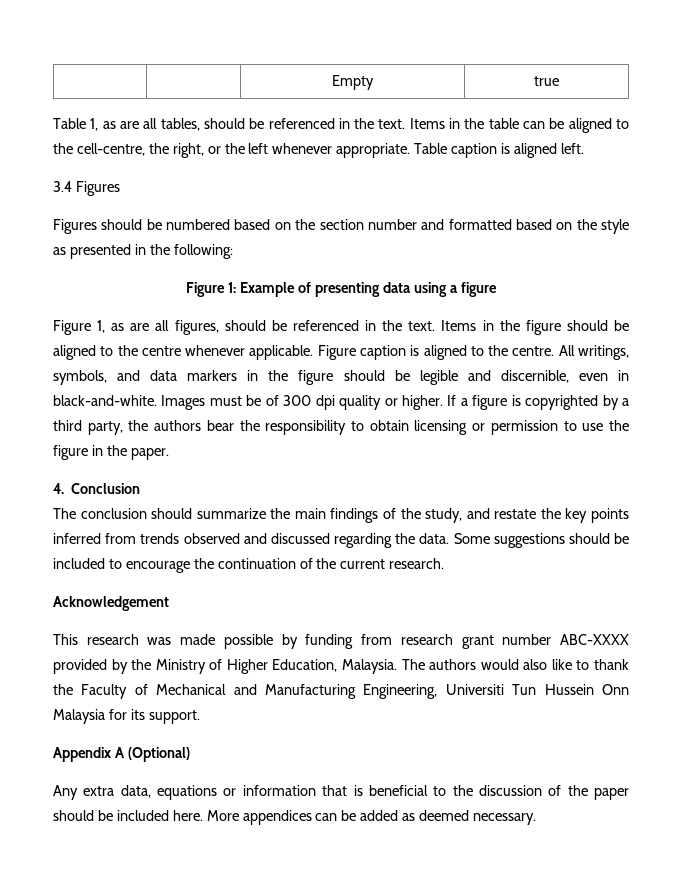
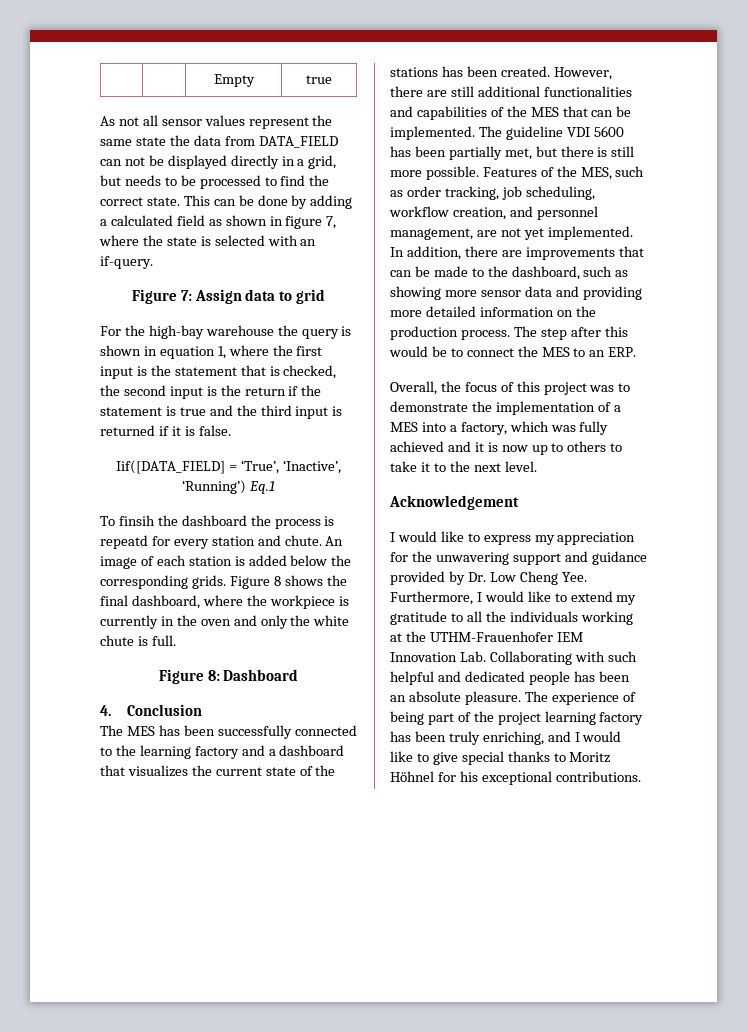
[53,118,629,133] [53,143,584,158] [53,181,120,196] [53,219,630,234] [53,244,233,259] [186,282,497,297] [53,320,630,335] [53,345,629,360] [53,370,630,385] [53,395,629,410] [53,420,629,435] [53,445,169,460] [53,483,141,494] [53,508,629,523] [53,533,629,548] [53,558,445,573] [53,596,169,611] [53,634,630,649] [53,659,629,674] [53,684,629,699] [53,709,200,724] [53,747,190,762] [53,785,630,800] [53,810,537,825] Table 1, as are all tables, should be referenced in the text. Items in the table can be aligned to the cell-centre, the right, or the left whenever appropriate. Table caption is aligned left. // 3.4 Figures // Figures should be numbered based on the section number and formatted based on the style as presented in the following: // Figure 1: Example of presenting data using a figure // Figure 1, as are all figures, should be referenced in the text. Items in the figure should be aligned to the centre whenever applicable. Figure caption is aligned to the centre. All writings, symbols, and data markers in the figure should be legible and discernible, even in black-and-white. Images must be of 300 dpi quality or higher. If a figure is copyrighted by a third party, the authors bear the responsibility to obtain licensing or permission to use the figure in the paper. // 4. Conclusion // The conclusion should summarize the main findings of the study, and restate the key points inferred from trends observed and discussed regarding the data. Some suggestions should be included to encourage the continuation of the current research. // Acknowledgement // This research was made possible by funding from research grant number ABC-XXXX provided by the Ministry of Higher Education, Malaysia. The authors would also like to thank the Faculty of Mechanical and Manufacturing Engineering, Universiti Tun Hussein Onn Malaysia for its support. // Appendix A (Optional) // Any extra data, equations or information that is beneficial to the discussion of the paper should be included here. More appendices can be added as deemed necessary. -> [100,115,333,129] [100,135,338,148] [100,155,337,169] [100,175,330,189] [100,195,353,209] [100,215,337,229] [99,235,317,246] [100,256,153,269] [131,289,326,304] [100,325,352,339] [100,345,323,359] [100,365,337,379] [100,385,322,399] [100,405,343,419] [100,425,231,436] [116,460,341,474] [182,480,275,494] [100,515,335,529] [100,535,344,549] [100,555,352,569] [100,575,347,589] [100,595,349,609] [100,615,350,629] [100,635,176,646] [158,669,299,684] [100,704,202,716] [100,725,357,739] [100,745,345,759] [100,765,336,777] [390,66,612,80] [390,86,632,97] [390,106,632,120] [390,126,624,140] [390,146,635,160] [390,166,645,180] [390,186,595,200] [389,206,598,220] [390,226,633,240] [390,246,644,260] [390,266,629,280] [390,286,642,300] [390,306,596,317] [390,326,628,340] [389,346,637,357] [390,381,631,395] [390,401,621,415] [390,421,609,435] [390,441,623,455] [390,461,537,472] [389,495,519,510] [390,531,636,545] [390,551,647,565] [390,571,587,585] [390,591,637,605] [390,611,633,625] [390,631,583,642] [390,651,637,665] [390,671,630,685] [390,691,636,705] [390,711,644,725] [390,731,622,745] [390,751,611,765] [390,771,641,785] As not all sensor values represent the same state the data from DATA_FIELD can not be displayed directly in a grid, but needs to be processed to find the correct state. This can be done by adding a calculated field as shown in figure 7, where the state is selected with an if-query. // Figure 7: Assign data to grid // For the high-bay warehouse the query is shown in equation 1, where the first input is the statement that is checked, the second input is the return if the statement is true and the third input is returned if it is false. // Iif([DATA_FIELD] = ‘True’, ‘Inactive’, ‘Running’) Eq.1 // To finsih the dashboard the process is repeatd for every station and chute. An image of each station is added below the corresponding grids. Figure 8 shows the final dashboard, where the workpiece is currently in the oven and only the white chute is full. // Figure 8: Dashboard // 4. Conclusion // The MES has been successfully connected to the learning factory and a dashboard that visualizes the current state of the stations has been created. However, there are still additional functionalities and capabilities of the MES that can be implemented. The guideline VDI 5600 has been partially met, but there is still more possible. Features of the MES, such as order tracking, job scheduling, workflow creation, and personnel management, are not yet implemented. In addition, there are improvements that can be made to the dashboard, such as showing more sensor data and providing more detailed information on the production process. The step after this would be to connect the MES to an ERP. // Overall, the focus of this project was to demonstrate the implementation of a MES into a factory, which was fully achieved and it is now up to others to take it to the next level. // Acknowledgement // I would like to express my appreciation for the unwavering support and guidance provided by Dr. Low Cheng Yee. Furthermore, I would like to extend my gratitude to all the individuals working at the UTHM-Frauenhofer IEM Innovation Lab. Collaborating with such helpful and dedicated people has been an absolute pleasure. The experience of being part of the project learning factory has been truly enriching, and I would like to give special thanks to Moritz Höhnel for his exceptional contributions.

